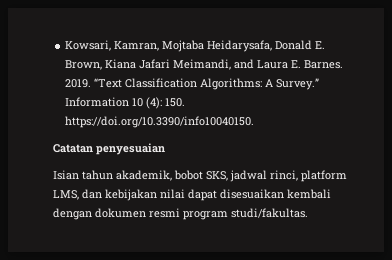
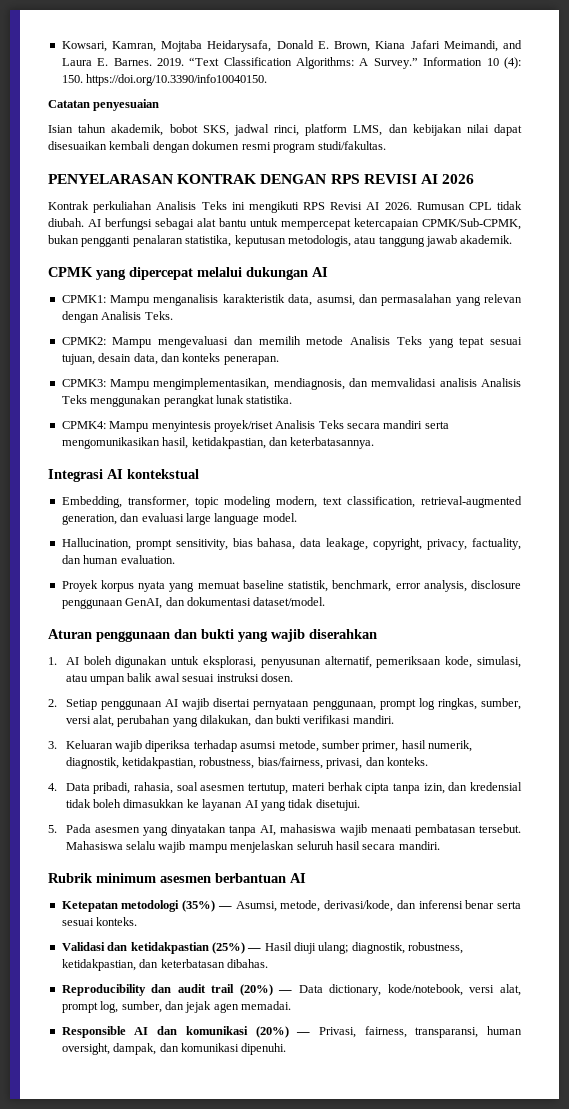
(308, 213) none -> [48,174,475,184] [48,201,522,213] [48,218,521,230] [48,235,513,247] [48,267,328,280] [61,294,522,306] [61,311,173,323] [61,336,523,348] [61,353,279,365] [61,378,521,390] [61,395,293,407] [61,420,449,432] [61,437,375,449] [48,469,199,482] [61,496,522,508] [61,513,297,525] [61,538,521,550] [61,555,175,564] [61,580,521,592] [61,597,326,609] [48,629,377,642] [48,656,521,668] [65,673,293,685] [48,698,521,710] [65,715,394,727] [48,740,473,752] [65,757,428,769] [48,782,523,794] [65,799,360,811] [48,824,521,836] [65,841,440,853] [48,873,306,883] [61,900,522,912] [61,917,138,926] [61,942,464,954] [61,959,268,971] [61,984,521,996] [61,1001,291,1013] [61,1026,523,1038] [61,1043,287,1055] // PENYELARASAN KONTRAK DENGAN RPS REVISI AI 2026 // Kontrak perkuliahan Analisis Teks ini mengikuti RPS Revisi AI 2026. Rumusan CPL tidak diubah. AI berfungsi sebagai alat bantu untuk mempercepat ketercapaian CPMK/Sub-CPMK, bukan pengganti penalaran statistika, keputusan metodologis, atau tanggung jawab akademik. // CPMK yang dipercepat melalui dukungan AI // CPMK1: Mampu menganalisis karakteristik data, asumsi, dan permasalahan yang relevan dengan Analisis Teks. // CPMK2: Mampu mengevaluasi dan memilih metode Analisis Teks yang tepat sesuai tujuan, desain data, dan konteks penerapan. // CPMK3: Mampu mengimplementasikan, mendiagnosis, dan memvalidasi analisis Analisis Teks menggunakan perangkat lunak statistika. // CPMK4: Mampu menyintesis proyek/riset Analisis Teks secara mandiri serta mengomunikasikan hasil, ketidakpastian, dan keterbatasannya. // Integrasi AI kontekstual // Embedding, transformer, topic modeling modern, text classification, retrieval-augmented generation, dan evaluasi large language model. // Hallucination, prompt sensitivity, bias bahasa, data leakage, copyright, privacy, factuality, dan human evaluation. // Proyek korpus nyata yang memuat baseline statistik, benchmark, error analysis, disclosure penggunaan GenAI, dan dokumentasi dataset/model. // Aturan penggunaan dan bukti yang wajib diserahkan // 1. AI boleh digunakan untuk eksplorasi, penyusunan alternatif, pemeriksaan kode, simulasi, atau umpan balik awal sesuai instruksi dosen. // 2. Setiap penggunaan AI wajib disertai pernyataan penggunaan, prompt log ringkas, sumber, versi alat, perubahan yang dilakukan, dan bukti verifikasi mandiri. // 3. Keluaran wajib diperiksa terhadap asumsi metode, sumber primer, hasil numerik, diagnostik, ketidakpastian, robustness, bias/fairness, privasi, dan konteks. // 4. Data pribadi, rahasia, soal asesmen tertutup, materi berhak cipta tanpa izin, dan kredensial tidak boleh dimasukkan ke layanan AI yang tidak disetujui. // 5. Pada asesmen yang dinyatakan tanpa AI, mahasiswa wajib menaati pembatasan tersebut. Mahasiswa selalu wajib mampu menjelaskan seluruh hasil secara mandiri. // Rubrik minimum asesmen berbantuan AI // Ketepatan metodologi (35%) — Asumsi, metode, derivasi/kode, dan inferensi benar serta sesuai konteks. // Validasi dan ketidakpastian (25%) — Hasil diuji ulang; diagnostik, robustness, ketidakpastian, dan keterbatasan dibahas. // Reproducibility dan audit trail (20%) — Data dictionary, kode/notebook, versi alat, prompt log, sumber, dan jejak agen memadai. // Responsible AI dan komunikasi (20%) — Privasi, fairness, transparansi, human oversight, dampak, dan komunikasi dipenuhi.

